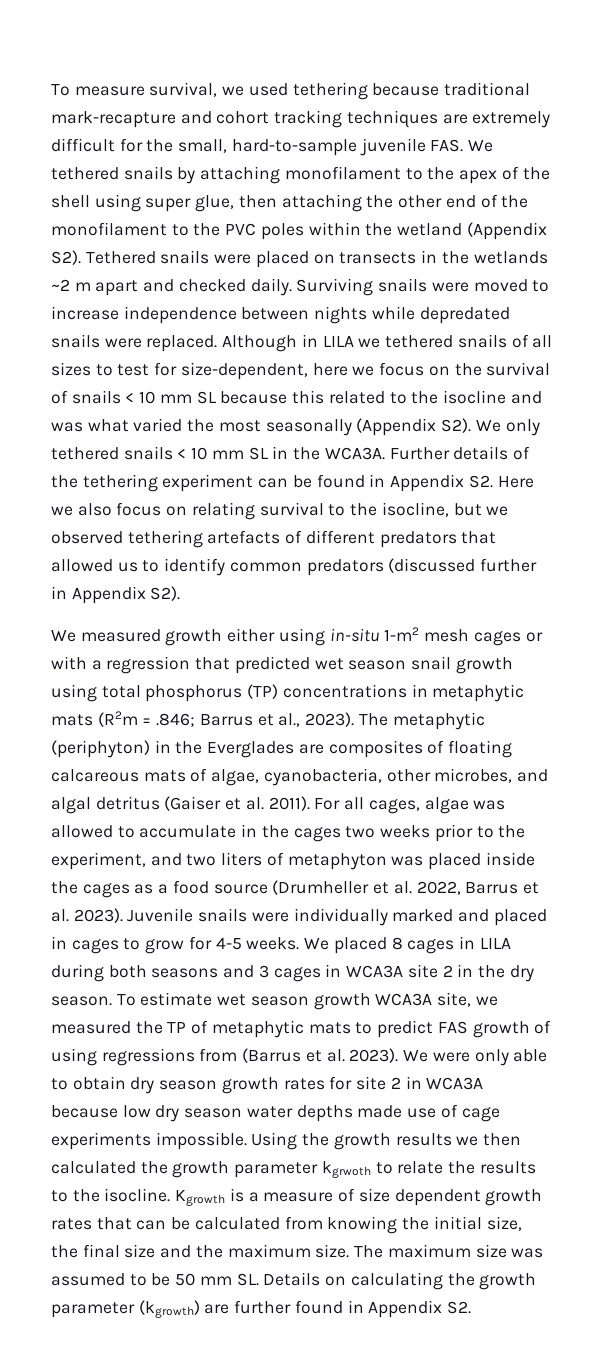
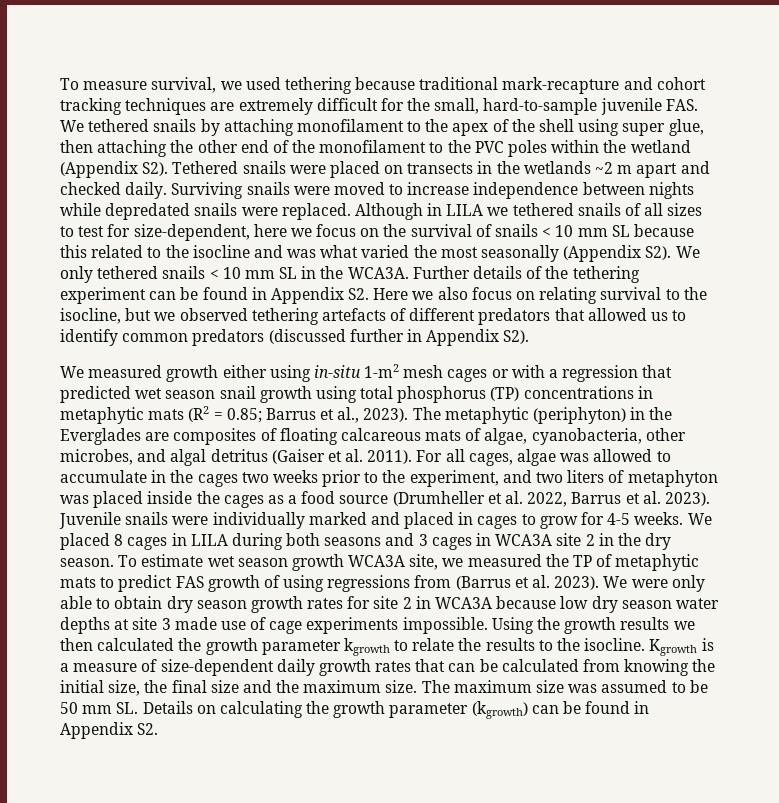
[97,711,196,727] (R2m = .846; -> [188,406,262,423] (R2 = 0.85;
(353, 1113) none -> [114,617,171,630] at site 3
[321,1161,371,1178] kgrwoth -> [343,638,390,656] kgrowth
[358,1188,481,1206] size dependent -> [160,659,315,676] size-dependent daily
[204,1300,292,1314] are further -> [531,701,582,714] can be

